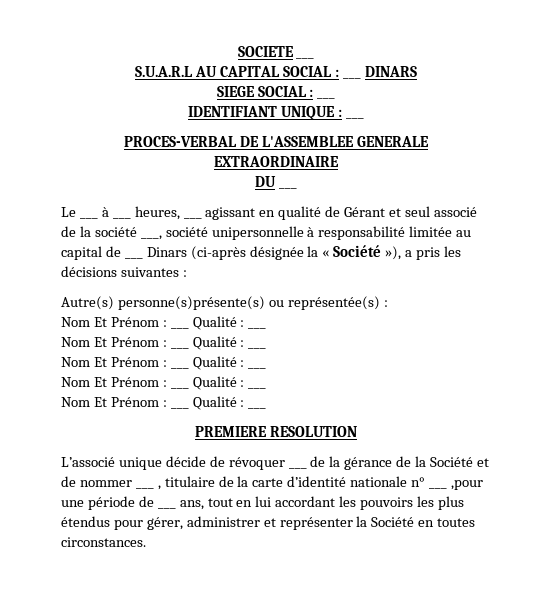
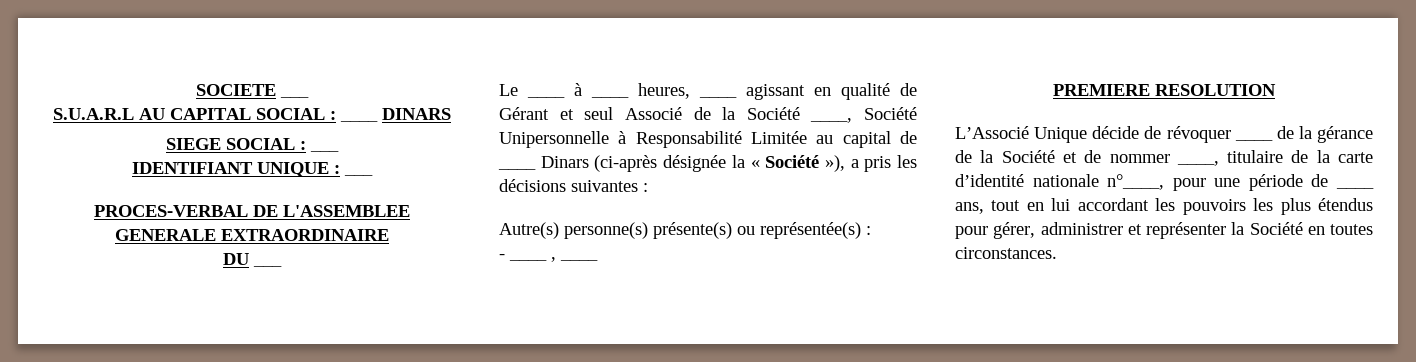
[342,77,361,79] ___ -> [340,120,378,122] ____
[79,217,98,219] [101,207,109,217] [112,206,202,220] ___ à ___ heures, ___ -> [527,96,565,98] [574,83,582,96] [591,83,737,99] ____ à ____ heures, ____
[433,207,477,217] [61,226,453,240] associé de la société ___, société unipersonnelle à responsabilité limitée -> [624,107,917,123] [499,131,807,148] Associé de la Société ____, Société Unipersonnelle à Responsabilité Limitée
[124,257,143,259] ___ -> [498,168,536,170] ____
[117,296,265,310] personne(s)présente(s) -> [564,222,732,239] personne(s) présente(s)
[61,317,167,327] [170,316,245,330] [248,327,267,329] [61,337,167,347] [170,336,245,350] [248,347,267,349] [61,357,167,367] [170,356,245,370] [248,367,267,369] [61,377,167,387] [170,376,245,390] [248,387,267,389] [61,397,167,407] [170,396,245,410] [248,407,267,409] Nom Et Prénom : ___ Qualité : ___ // Nom Et Prénom : ___ Qualité : ___ // Nom Et Prénom : ___ Qualité : ___ // Nom Et Prénom : ___ Qualité : ___ // Nom Et Prénom : ___ Qualité : ___ -> [499,254,505,259] [509,257,598,262] - ____ , ____
[61,457,162,470] L’associé unique -> [955,126,1088,143] L’Associé Unique
[288,467,307,469] ___ -> [1234,139,1273,141] ____
[135,485,161,490] ___ , -> [1176,161,1219,166] ____,
[411,477,426,487] [429,480,483,490] n° ___ ,pour -> [1107,174,1206,191] n°____, pour
[157,507,176,509] ___ -> [1336,187,1374,189] ____

